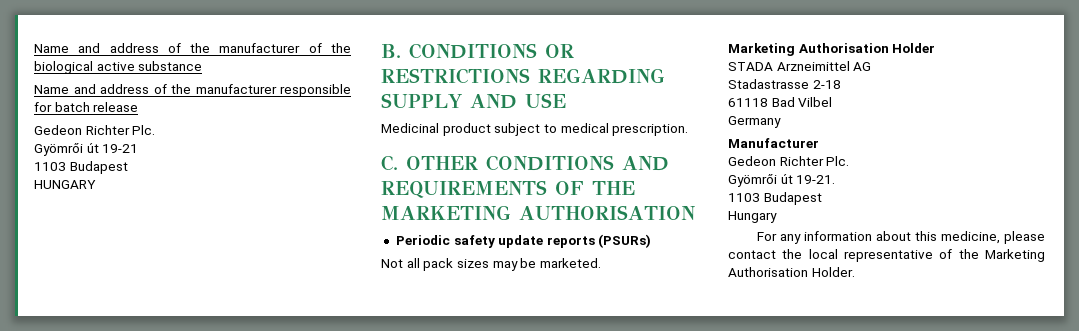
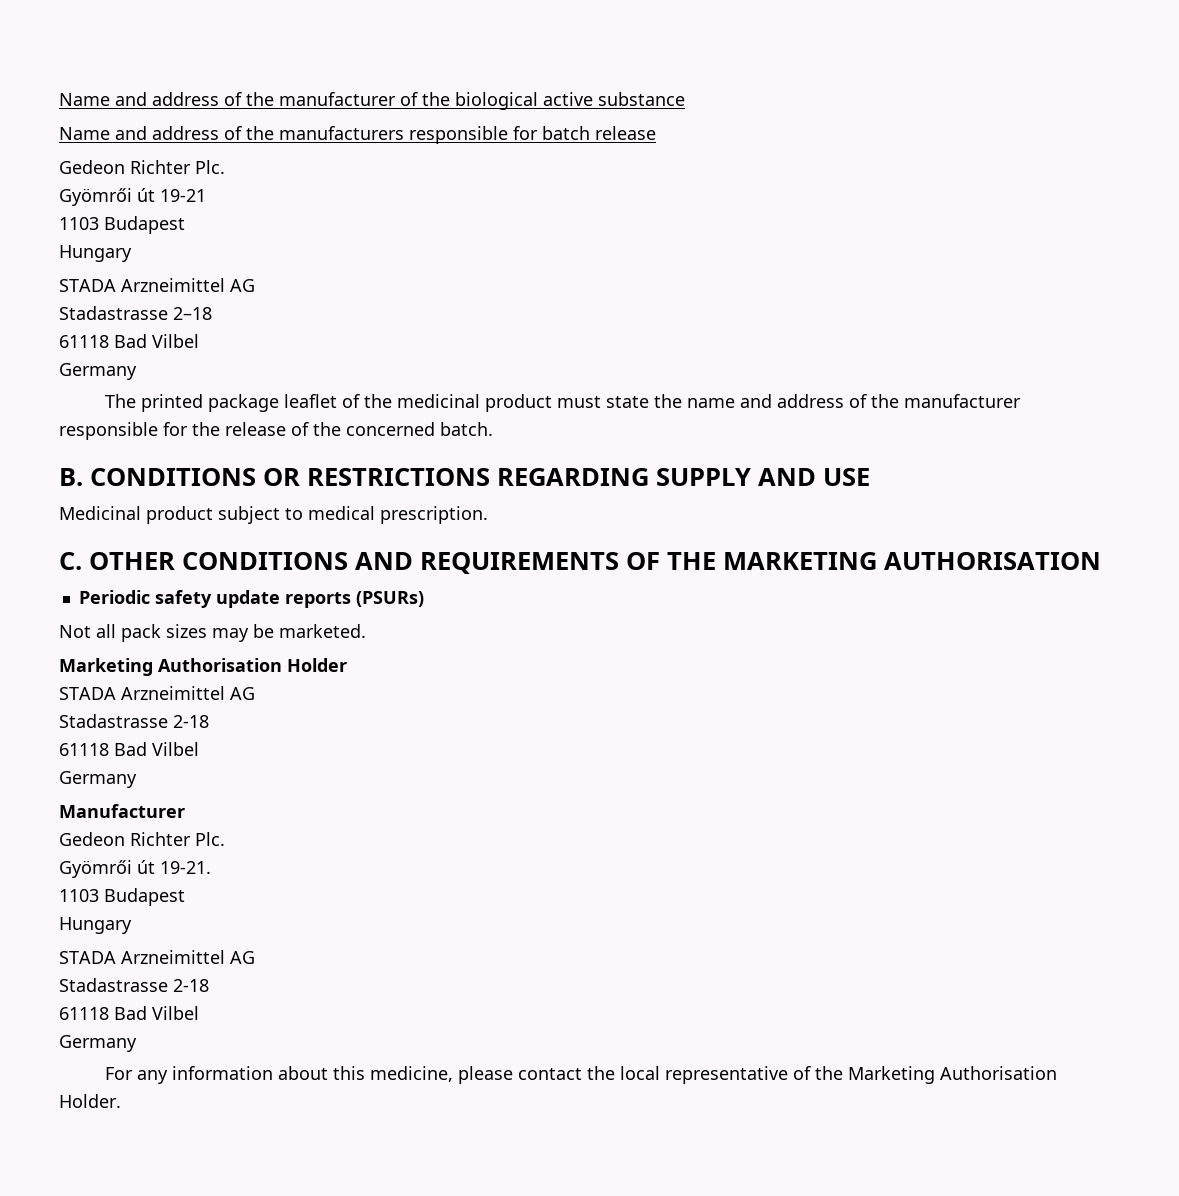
[195,84,277,94] manufacturer -> [279,126,404,140] manufacturers
[34,180,96,189] HUNGARY -> [59,245,132,262] [59,278,255,292] [59,306,212,320] [59,334,199,348] [59,363,137,380] [104,394,1021,412] [59,422,493,440] Hungary // STADA Arzneimittel AG // Stadastrasse 2–18 // 61118 Bad Vilbel // Germany // The printed package leaflet of the medicinal product must state the name and address of the manufacturer responsible for the release of the concerned batch.
(777, 217) none -> [59,950,255,964] [59,978,209,992] [59,1006,199,1020] [59,1035,137,1052] // STADA Arzneimittel AG // Stadastrasse 2-18 // 61118 Bad Vilbel // Germany

